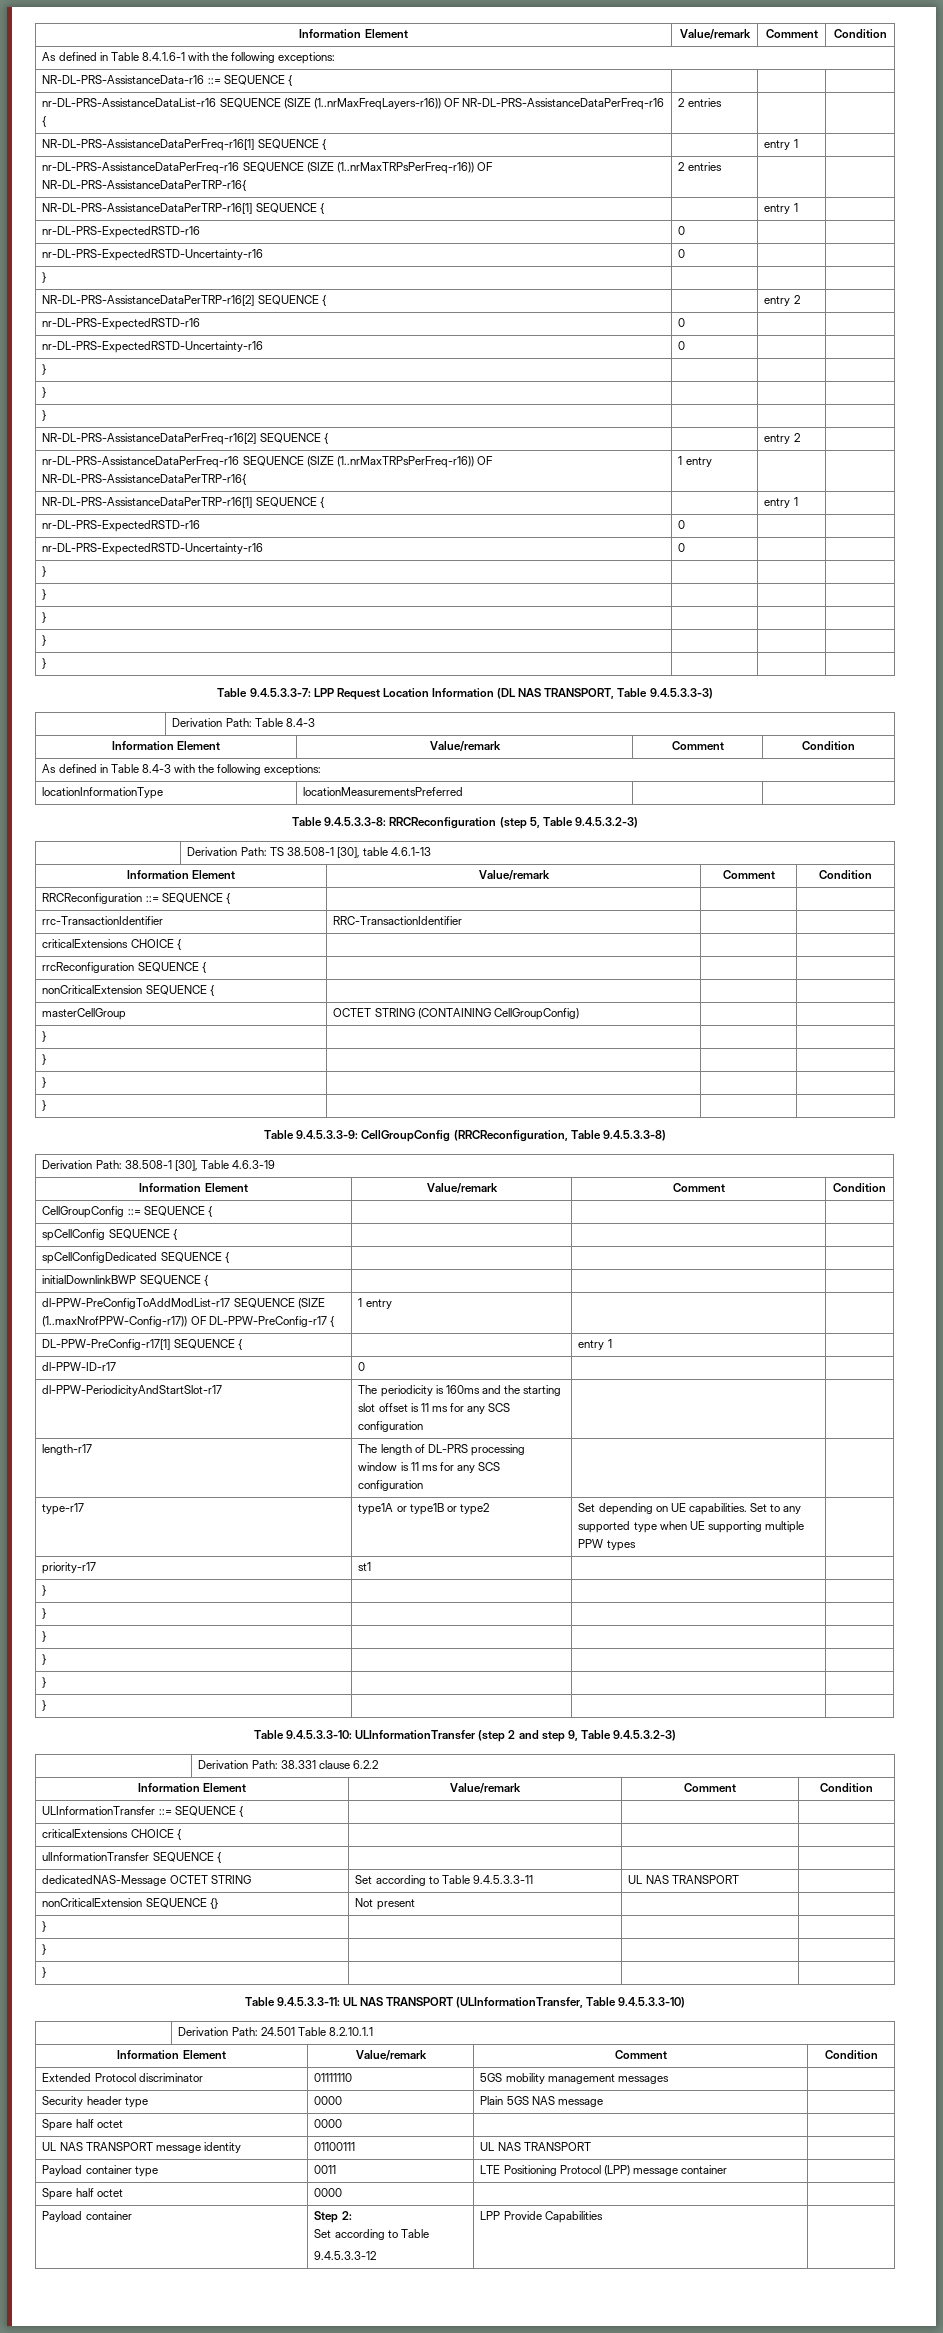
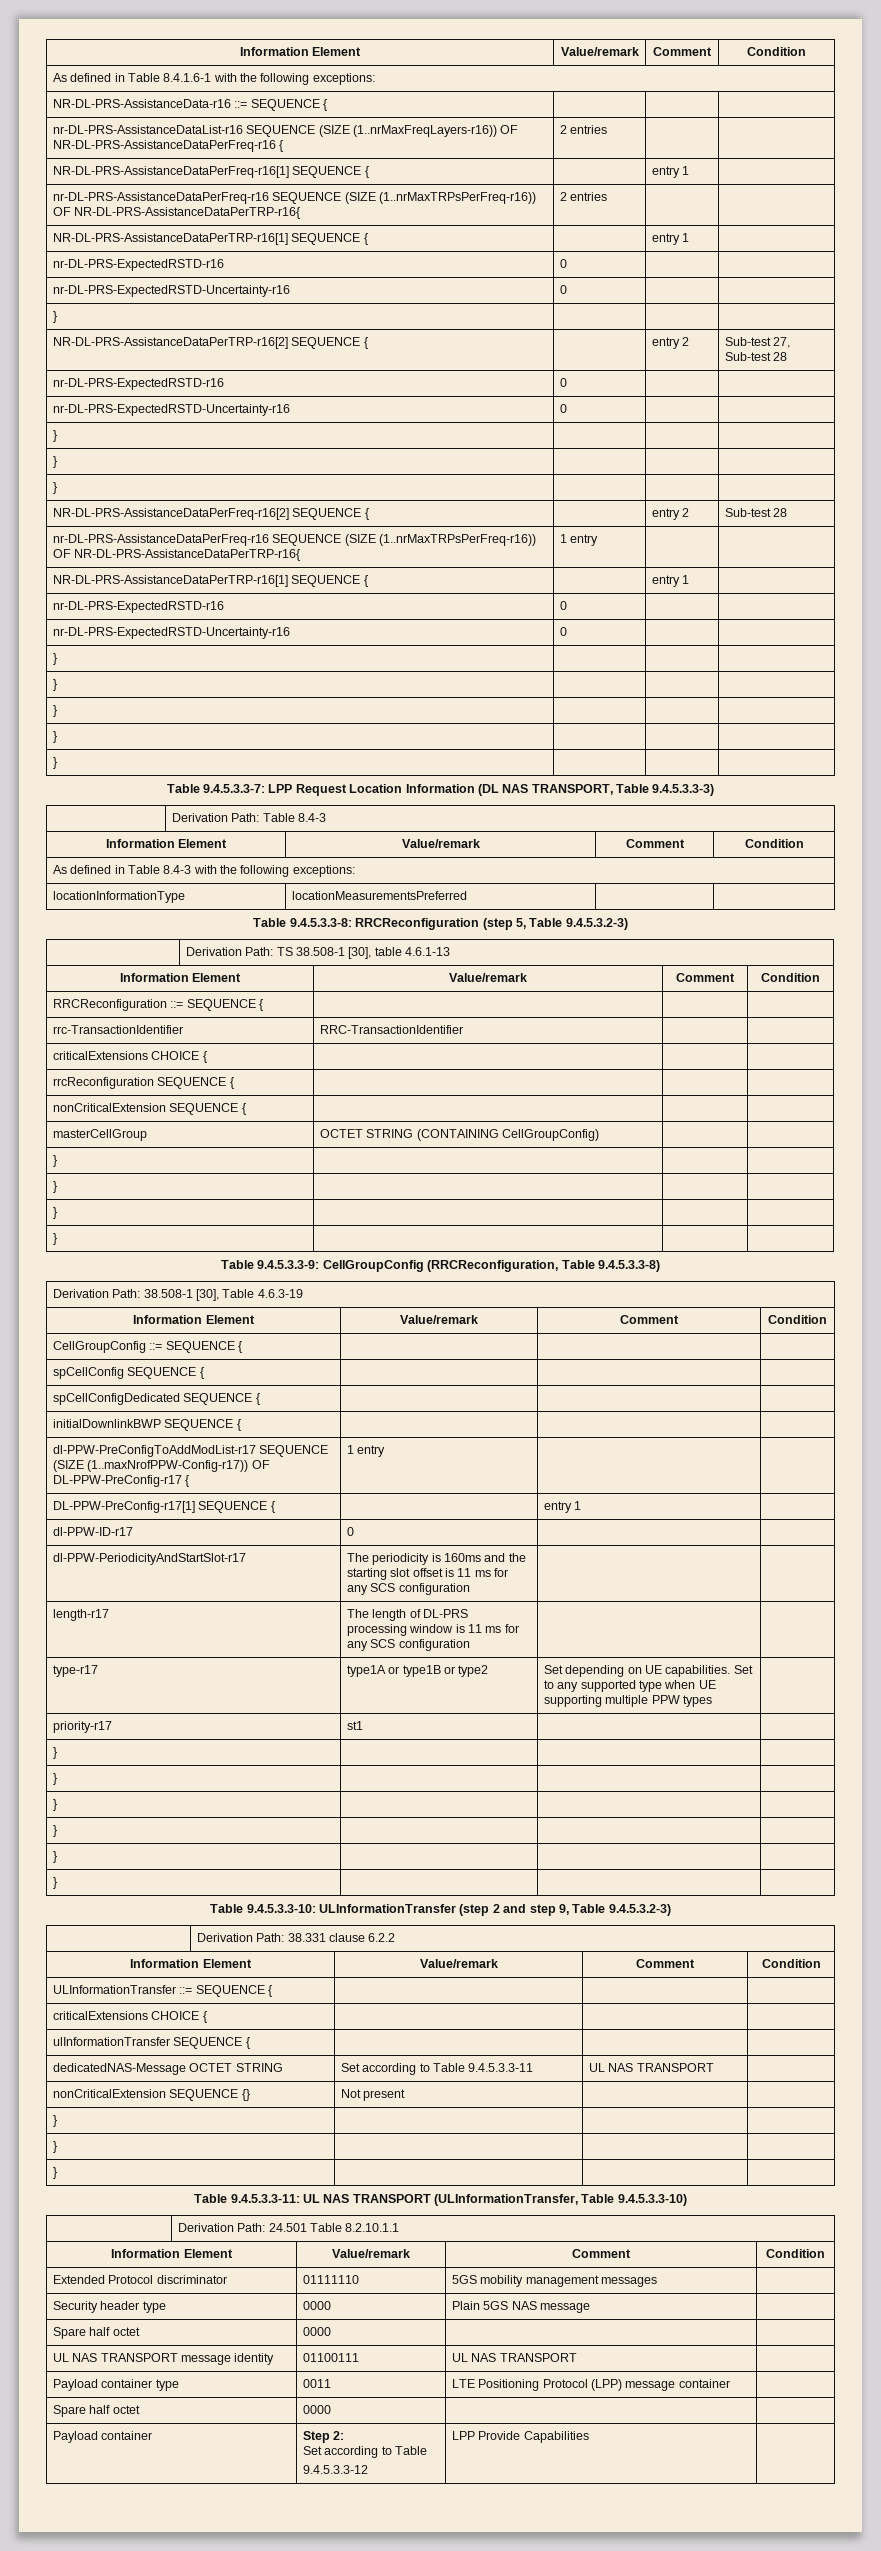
(800, 299) none -> [724,337,791,348] [724,352,788,361] Sub-test 27, Sub-test 28
(800, 437) none -> [724,508,788,517] Sub-test 28

